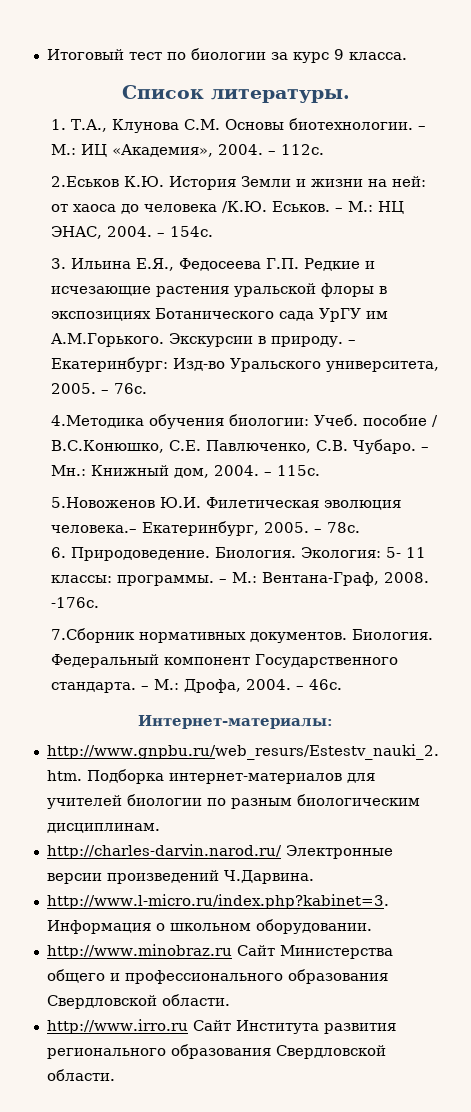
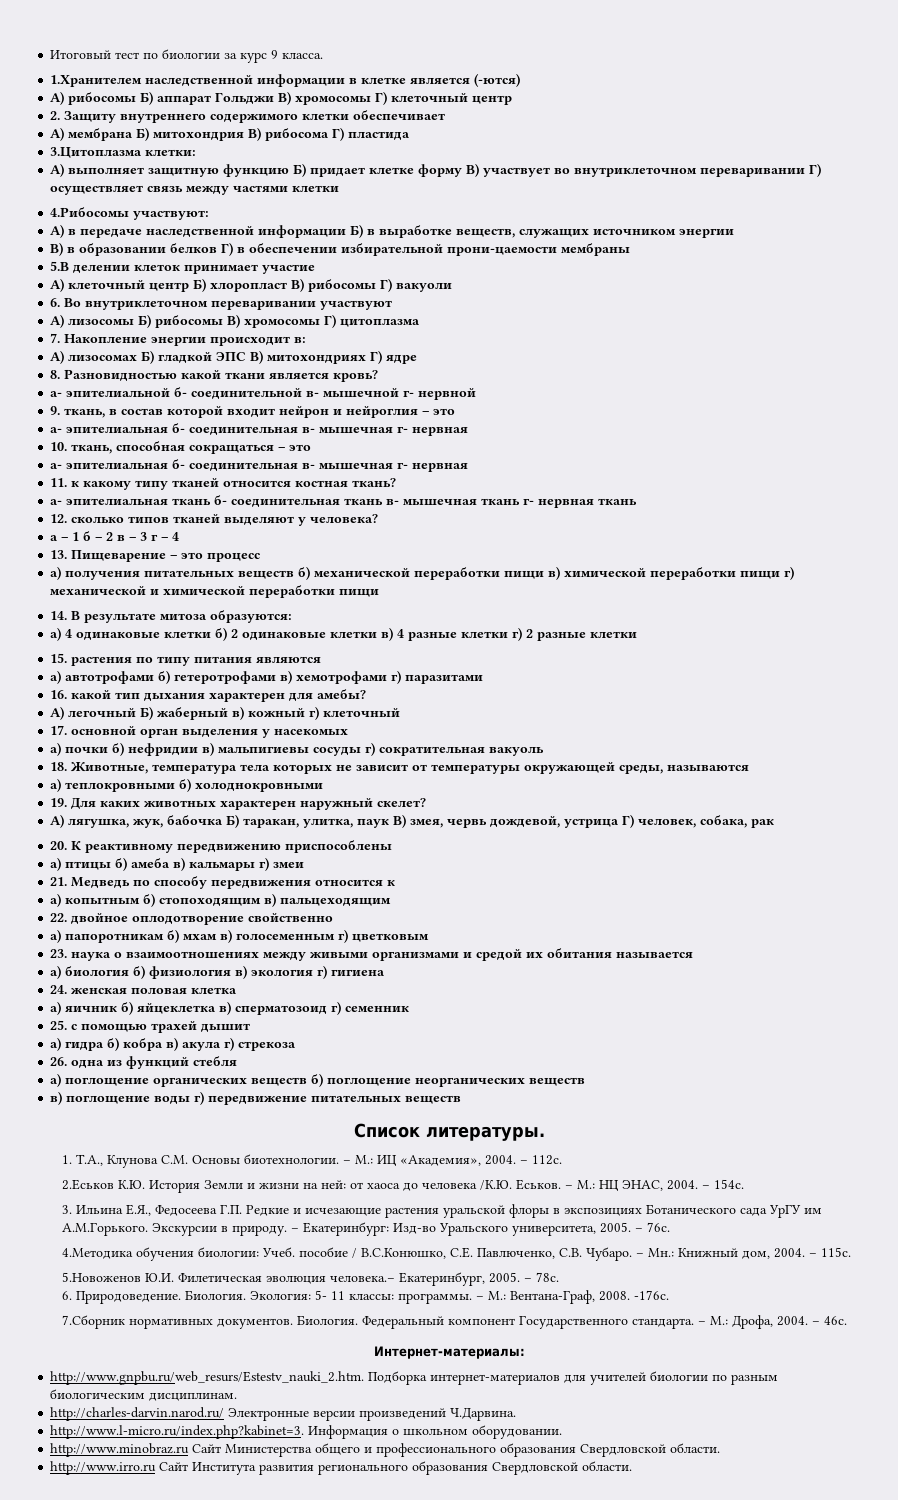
(407, 56) none -> [50,73,521,87] [50,91,513,105] [50,110,446,123] [50,127,411,141] [50,147,197,158] [50,163,822,177] [50,185,340,195] [50,207,210,220] [50,224,735,238] [50,242,631,256] [50,261,316,274] [50,278,453,292] [50,298,393,310] [50,314,421,328] [50,333,307,346] [50,350,418,364] [50,369,379,382] [50,387,477,400] [50,405,456,418] [50,423,469,436] [50,441,312,454] [50,459,469,472] [50,477,397,490] [50,495,638,508] [50,513,379,526] [50,531,180,541] [50,550,261,562] [50,566,795,580] [50,585,380,598] [50,610,293,623] [50,627,638,641] [50,653,322,666] [50,670,484,684] [50,689,367,702] [50,706,401,720] [50,725,349,738] [50,742,545,756] [50,761,750,774] [50,778,324,792] [50,797,427,810] [50,814,775,828] [50,840,393,853] [50,857,305,871] [50,876,396,889] [50,893,392,907] [50,912,334,925] [50,929,430,943] [50,948,694,961] [50,965,386,979] [50,985,238,994] [50,1001,410,1015] [50,1020,251,1033] [50,1037,297,1051] [50,1056,238,1069] [50,1073,586,1087] [50,1091,462,1105] // 1.Хранителем наследственной информации в клетке является (-ются) // А) рибосомы Б) аппарат Гольджи В) хромосомы Г) клеточный центр // 2. Защиту внутреннего содержимого клетки обеспечивает // А) мембрана Б) митохондрия В) рибосома Г) пластида // 3.Цитоплазма клетки: // А) выполняет защитную функцию Б) придает клетке форму В) участвует во внутриклеточном переваривании Г) осуществляет связь между частями клетки // 4.Рибосомы участвуют: // А) в передаче наследственной информации Б) в выработке веществ, служащих источником энергии // В) в образовании белков Г) в обеспечении избирательной прони-цаемости мембраны // 5.В делении клеток принимает участие // А) клеточный центр Б) хлоропласт В) рибосомы Г) вакуоли // 6. Во внутриклеточном переваривании участвуют // А) лизосомы Б) рибосомы В) хромосомы Г) цитоплазма // 7. Накопление энергии происходит в: // А) лизосомах Б) гладкой ЭПС В) митохондриях Г) ядре // 8. Разновидностью какой ткани является кровь? // а- эпителиальной б- соединительной в- мышечной г- нервной // 9. ткань, в состав которой входит нейрон и нейроглия – это // а- эпителиальная б- соединительная в- мышечная г- нервная // 10. ткань, способная сокращаться – это // а- эпителиальная б- соединительная в- мышечная г- нервная // 11. к какому типу тканей относится костная ткань? // а- эпителиальная ткань б- соединительная ткань в- мышечная ткань г- нервная ткань // 12. сколько типов тканей выделяют у человека? // а – 1 б – 2 в – 3 г – 4 // 13. Пищеварение – это процесс // а) получения питательных веществ б) механической переработки пищи в) химической переработки пищи г) механической и химической переработки пищи // 14. В результате митоза образуются: // а) 4 одинаковые клетки б) 2 одинаковые клетки в) 4 разные клетки г) 2 разные клетки // 15. растения по типу питания являются // а) автотрофами б) гетеротрофами в) хемотрофами г) паразитами // 16. какой тип дыхания характерен для амебы? // А) легочный Б) жаберный в) кожный г) клеточный // 17. основной орган выделения у насекомых // а) почки б) нефридии в) мальпигиевы сосуды г) сократительная вакуоль // 18. Животные, температура тела которых не зависит от температуры окружающей среды, называются // а) теплокровными б) холоднокровными // 19. Для каких животных характерен наружный скелет? // А) лягушка, жук, бабочка Б) таракан, улитка, паук В) змея, червь дождевой, устрица Г) человек, собака, рак // 20. К реактивному передвижению приспособлены // а) птицы б) амеба в) кальмары г) змеи // 21. Медведь по способу передвижения относится к // а) копытным б) стопоходящим в) пальцеходящим // 22. двойное оплодотворение свойственно // а) папоротникам б) мхам в) голосеменным г) цветковым // 23. наука о взаимоотношениях между живыми организмами и средой их обитания называется // а) биология б) физиология в) экология г) гигиена // 24. женская половая клетка // а) яичник б) яйцеклетка в) сперматозоид г) семенник // 25. с помощью трахей дышит // а) гидра б) кобра в) акула г) стрекоза // 26. одна из функций стебля // а) поглощение органических веществ б) поглощение неорганических веществ // в) поглощение воды г) передвижение питательных веществ

